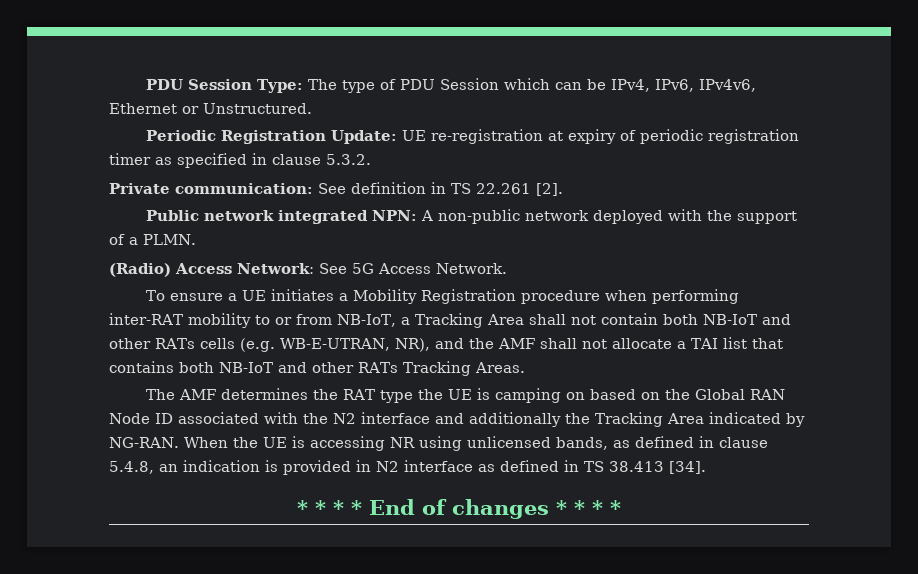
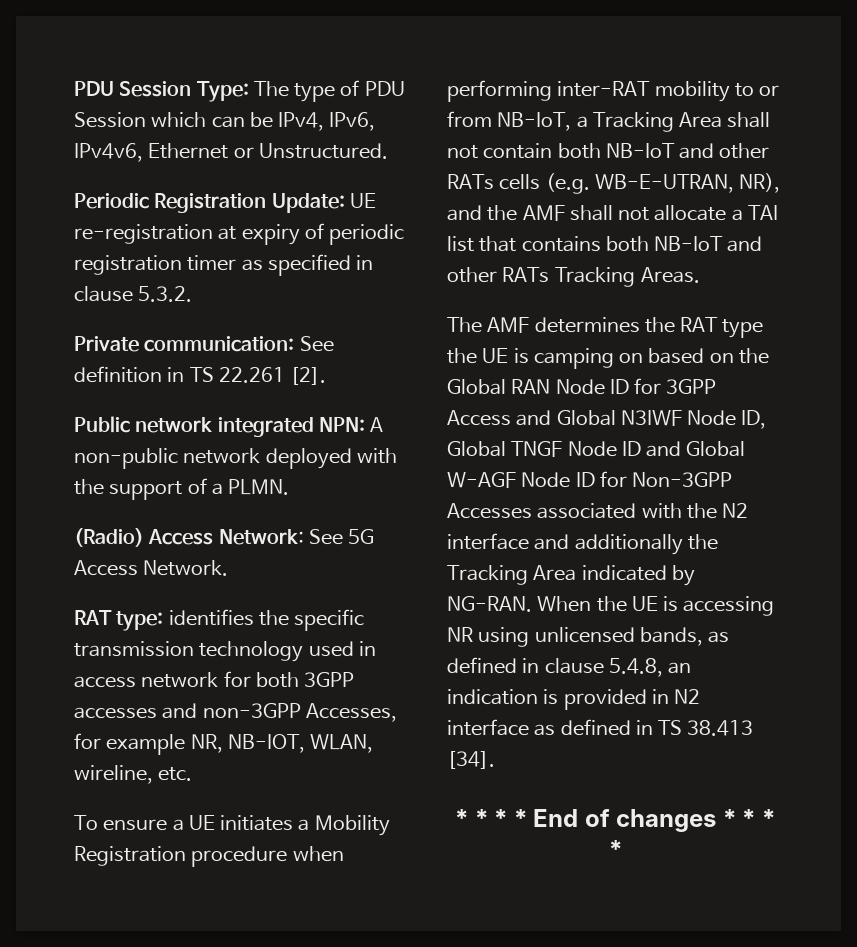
(507, 268) none -> [74,609,365,631] [74,641,376,662] [74,671,355,688] [74,703,397,722] [74,733,374,755] [74,765,193,784] // RAT type: identifies the specific transmission technology used in access network for both 3GPP accesses and non-3GPP Accesses, for example NR, NB-IOT, WLAN, wireline, etc.
(173, 418) none -> [634,378,717,394] [447,410,767,429] [447,441,746,457] [447,471,733,488] [447,503,532,519] for 3GPP Access and Global N3IWF Node ID, Global TNGF Node ID and Global W-AGF Node ID for Non-3GPP Accesses

